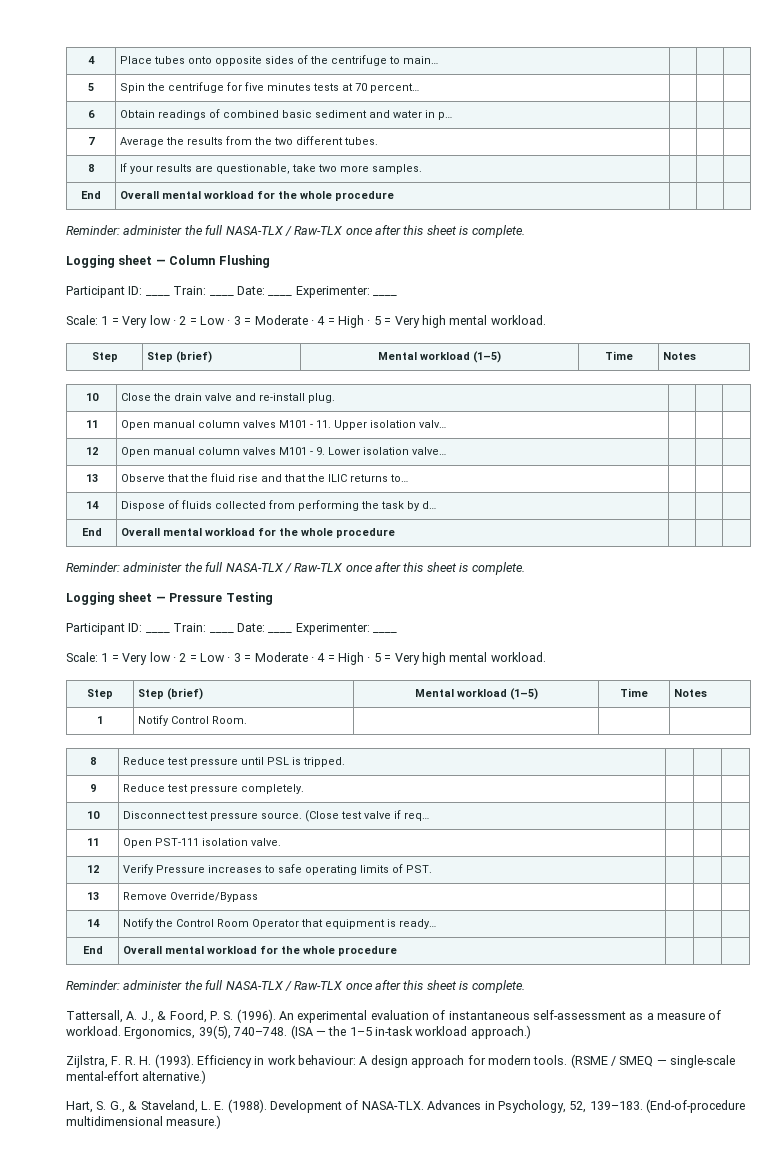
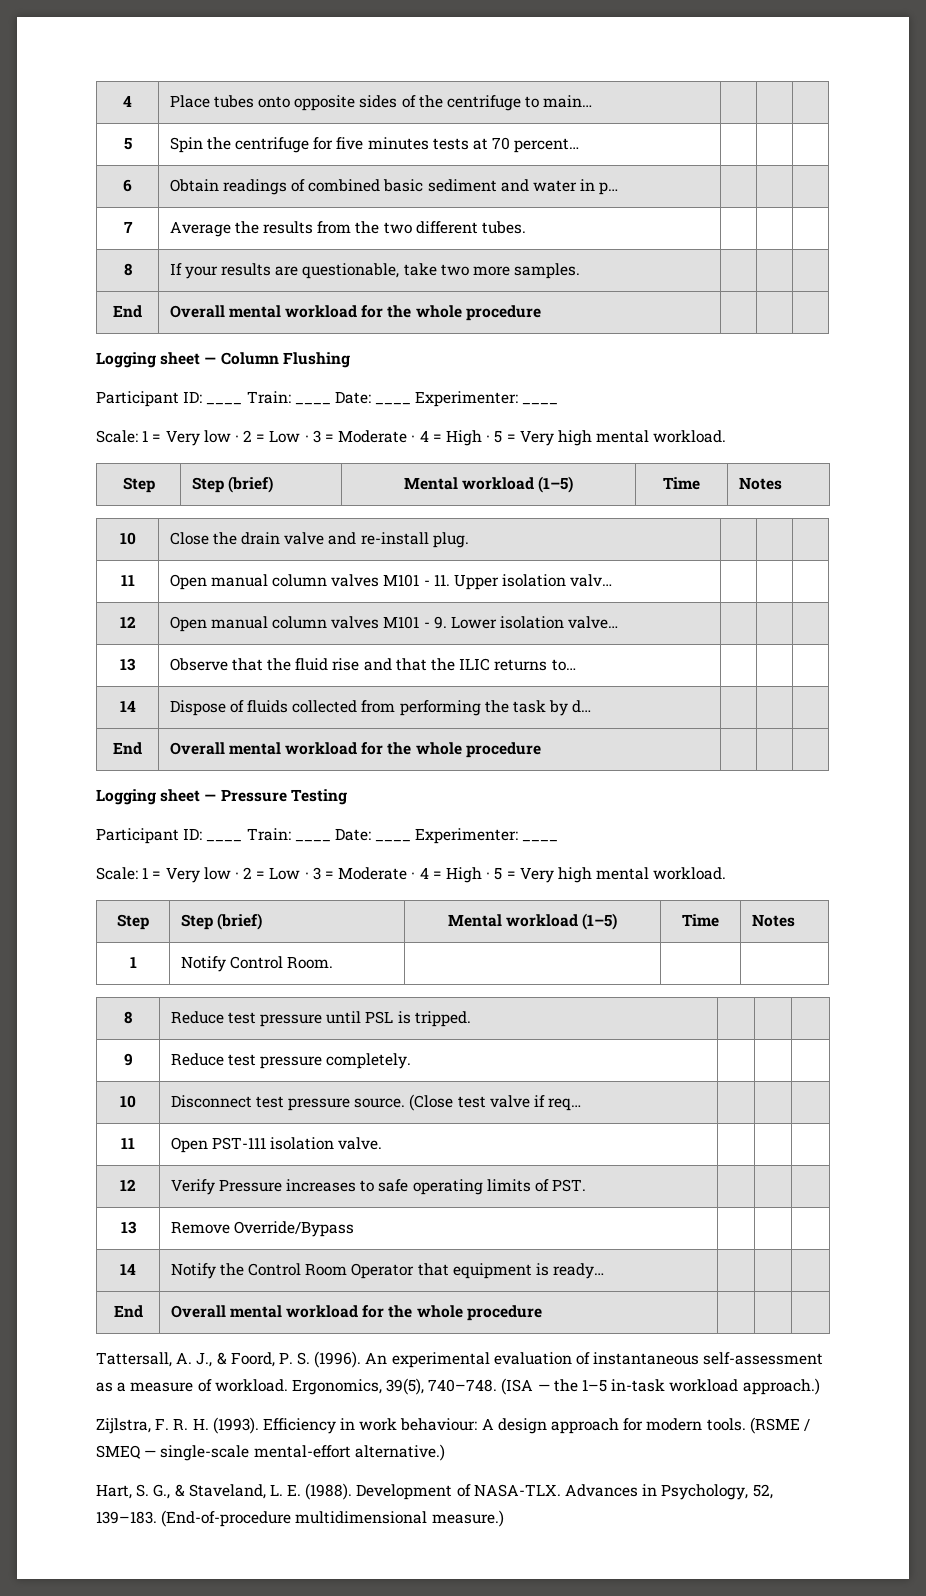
[66,225,525,238] // Reminder: administer the full NASA-TLX / Raw-TLX once after this sheet is complete. -> (541, 313) none
[66,562,525,575] // Reminder: administer the full NASA-TLX / Raw-TLX once after this sheet is complete. -> (541, 750) none
[66,980,525,993] // Reminder: administer the full NASA-TLX / Raw-TLX once after this sheet is complete. -> (542, 1313) none

